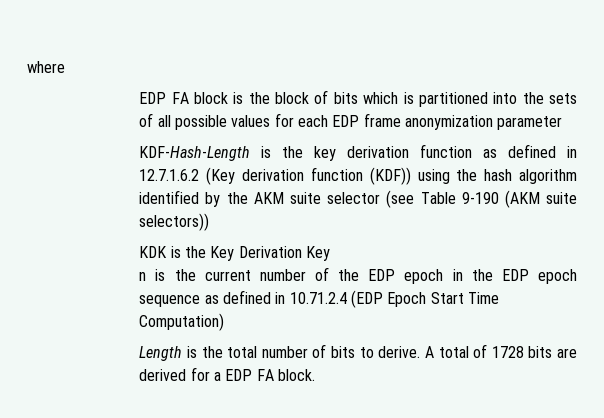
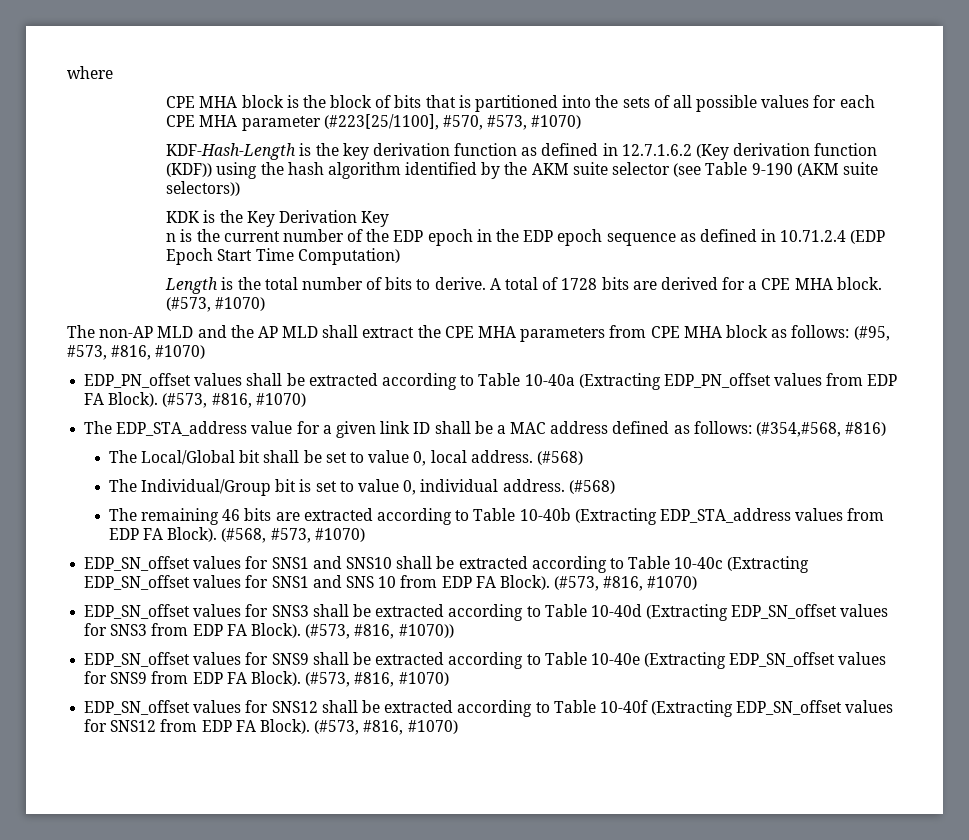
[139,92,189,104] EDP FA -> [166,96,238,108] CPE MHA
[363,92,399,104] which -> [425,95,456,108] that
[332,113,563,130] EDP frame anonymization parameter -> [166,114,582,131] CPE MHA parameter (#223[25/1100], #570, #573, #1070)
[225,369,315,381] EDP FA block. -> [761,277,882,290] [166,297,266,312] [67,325,890,342] [67,345,206,360] [84,373,898,390] [84,392,306,408] [84,421,887,438] [108,450,583,466] [108,479,615,496] [108,508,885,525] [108,527,365,543] [84,556,810,573] [84,575,698,591] [84,604,889,621] [84,623,454,639] [84,652,887,669] [84,671,449,687] [84,700,894,717] [84,719,458,735] CPE MHA block. (#573, #1070) // The non-AP MLD and the AP MLD shall extract the CPE MHA parameters from CPE MHA block as follows: (#95, #573, #816, #1070) // EDP_PN_offset values shall be extracted according to Table 10-40a (Extracting EDP_PN_offset values from EDP FA Block). (#573, #816, #1070) // The EDP_STA_address value for a given link ID shall be a MAC address defined as follows: (#354,#568, #816) // The Local/Global bit shall be set to value 0, local address. (#568) // The Individual/Group bit is set to value 0, individual address. (#568) // The remaining 46 bits are extracted according to Table 10-40b (Extracting EDP_STA_address values from EDP FA Block). (#568, #573, #1070) // EDP_SN_offset values for SNS1 and SNS10 shall be extracted according to Table 10-40c (Extracting EDP_SN_offset values for SNS1 and SNS 10 from EDP FA Block). (#573, #816, #1070) // EDP_SN_offset values for SNS3 shall be extracted according to Table 10-40d (Extracting EDP_SN_offset values for SNS3 from EDP FA Block). (#573, #816, #1070)) // EDP_SN_offset values for SNS9 shall be extracted according to Table 10-40e (Extracting EDP_SN_offset values for SNS9 from EDP FA Block). (#573, #816, #1070) // EDP_SN_offset values for SNS12 shall be extracted according to Table 10-40f (Extracting EDP_SN_offset values for SNS12 from EDP FA Block). (#573, #816, #1070)

